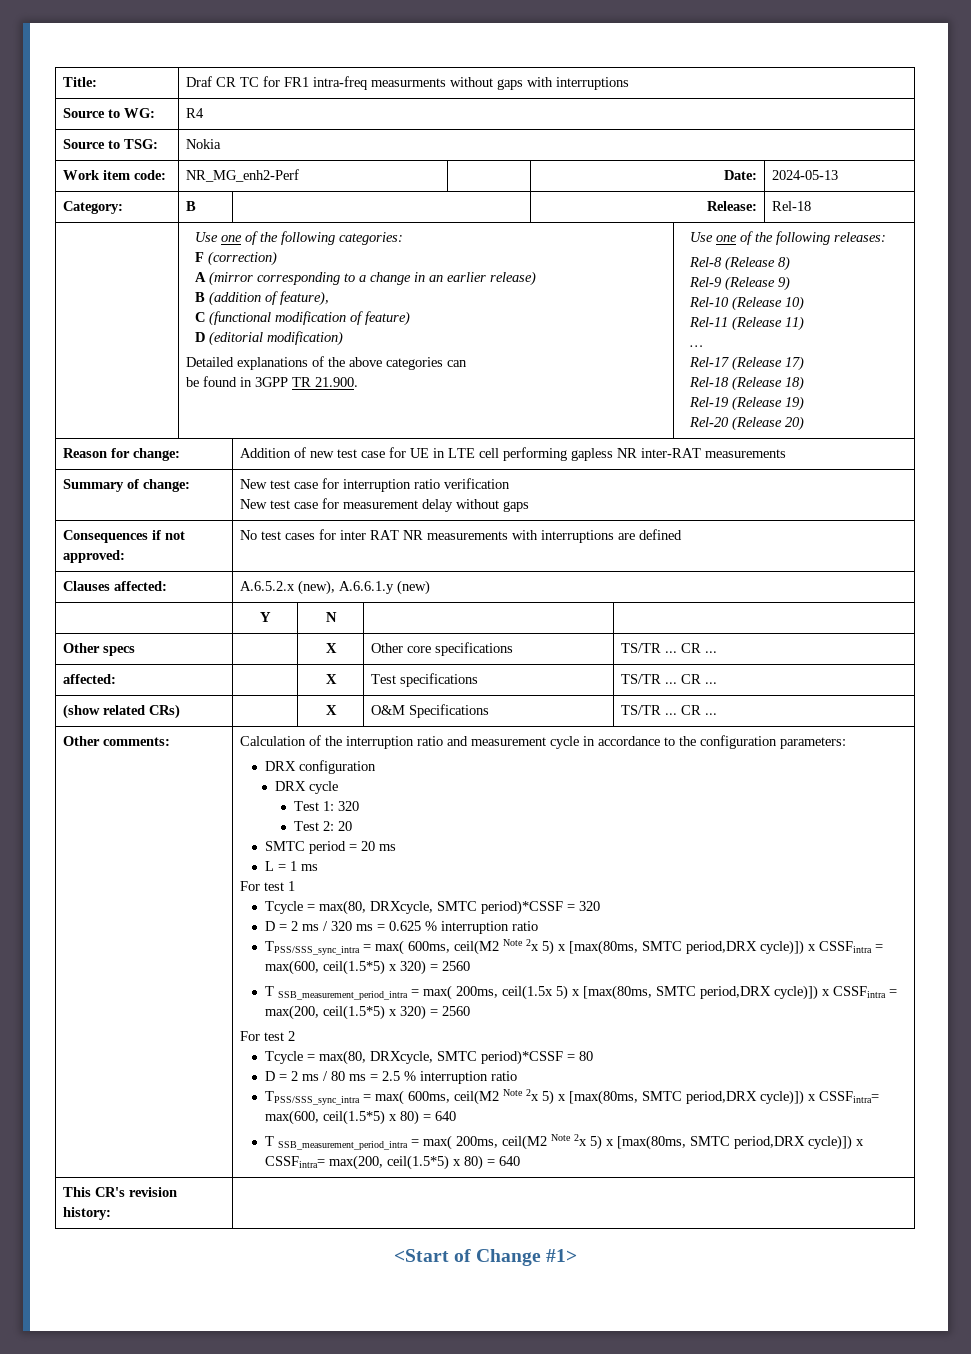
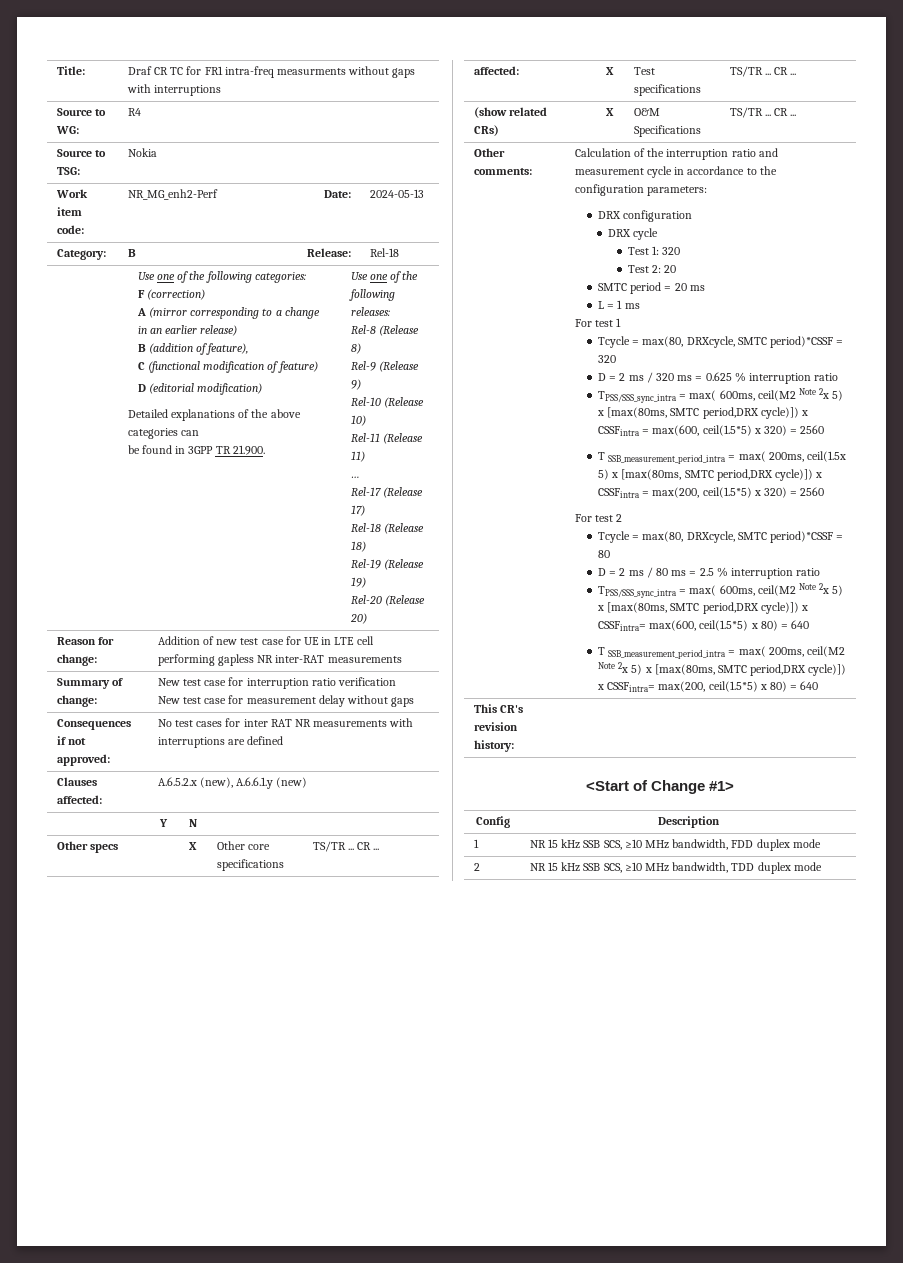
(578, 1255) none -> [475,816,510,828] [657,816,720,828] [473,839,479,848] [529,839,821,851] [473,863,480,871] [529,862,822,874] // Config | Description // 1 | NR 15 kHz SSB SCS, ≥10 MHz bandwidth, FDD duplex mode // 2 | NR 15 kHz SSB SCS, ≥10 MHz bandwidth, TDD duplex mode

